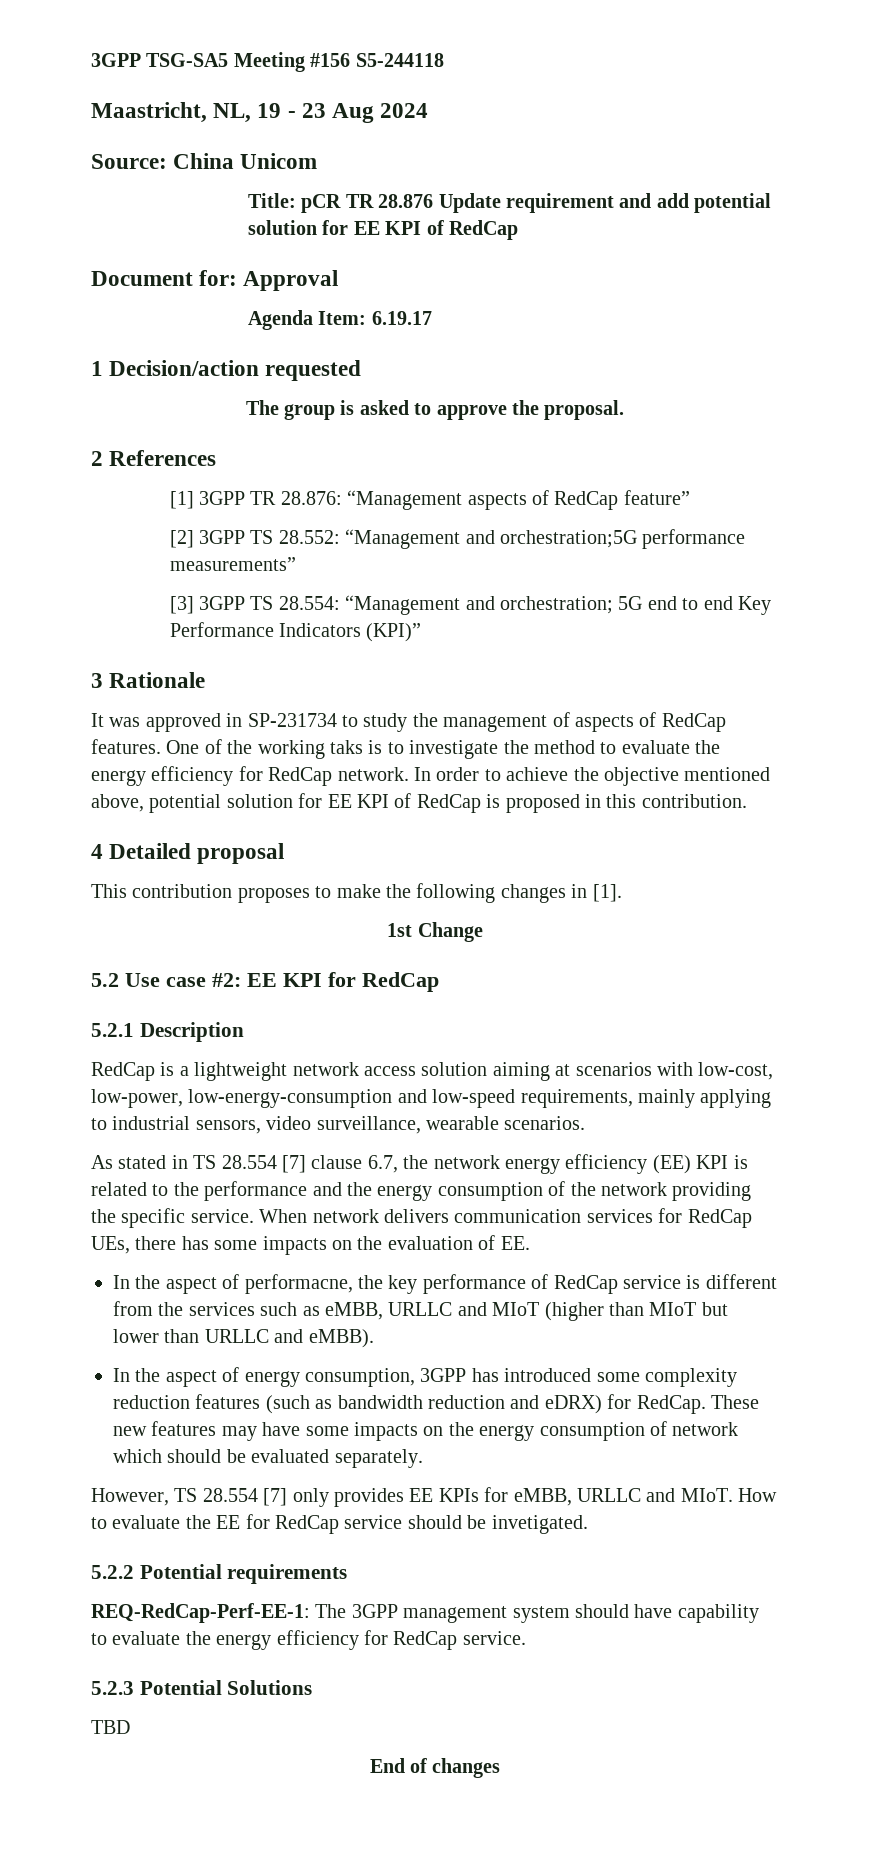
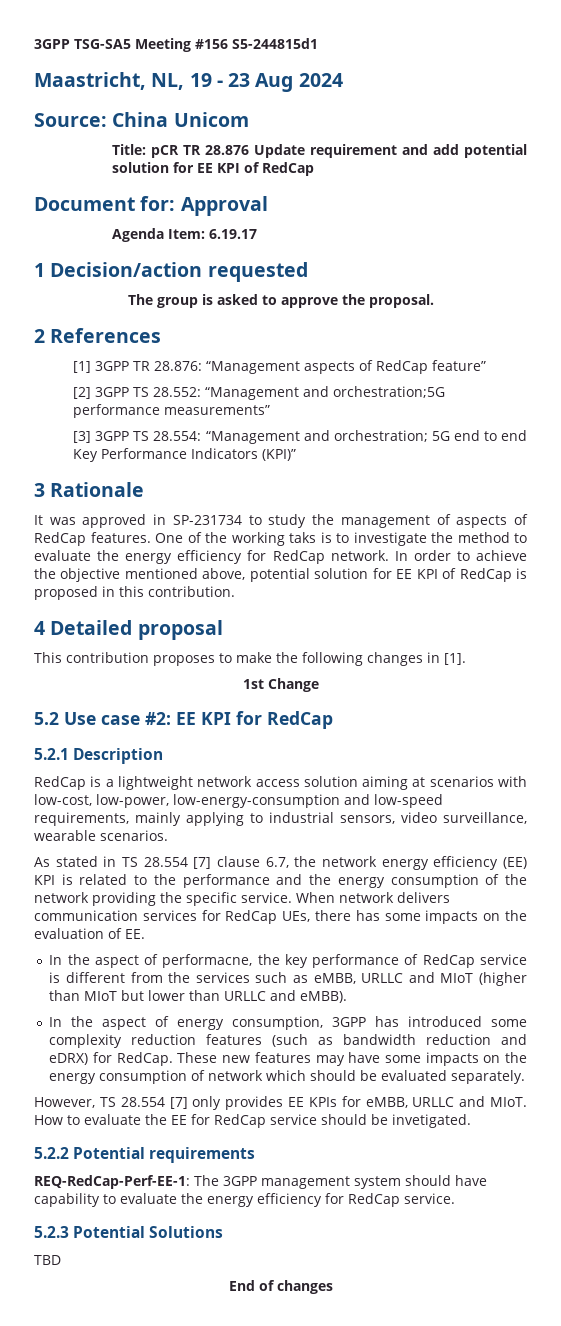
[355,53,444,67] S5-244118 -> [232,38,318,49] S5-244815d1

